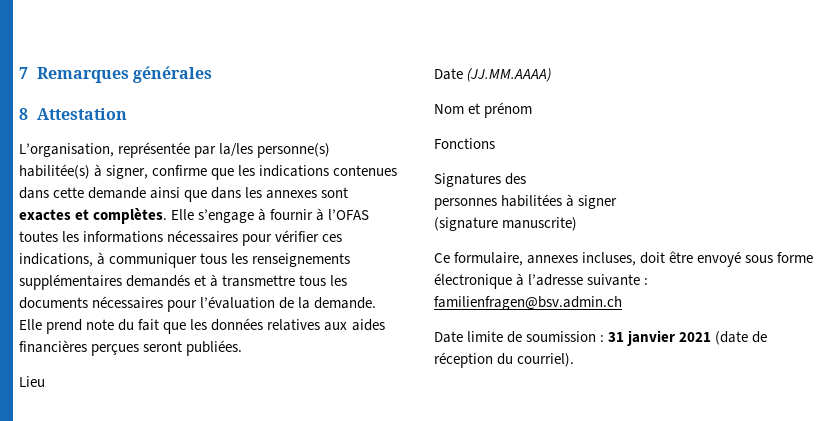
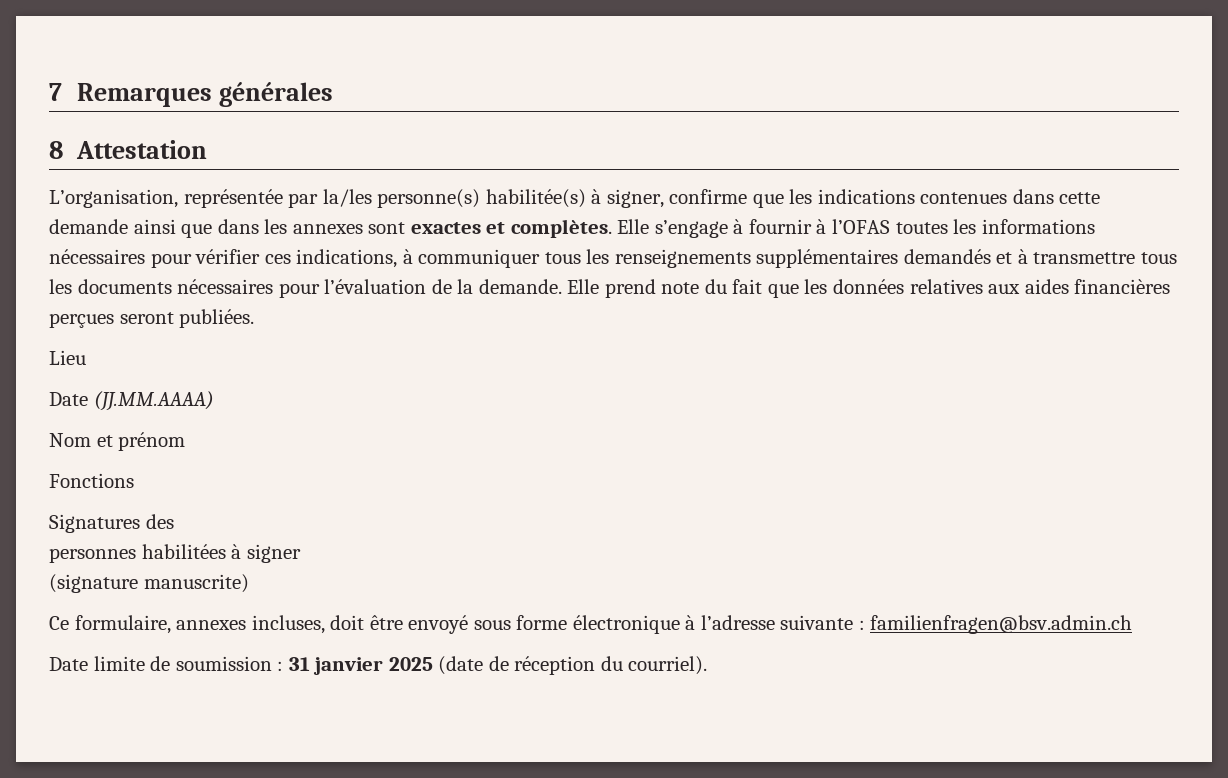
[679,332,712,342] 2021 -> [388,657,433,671] 2025

